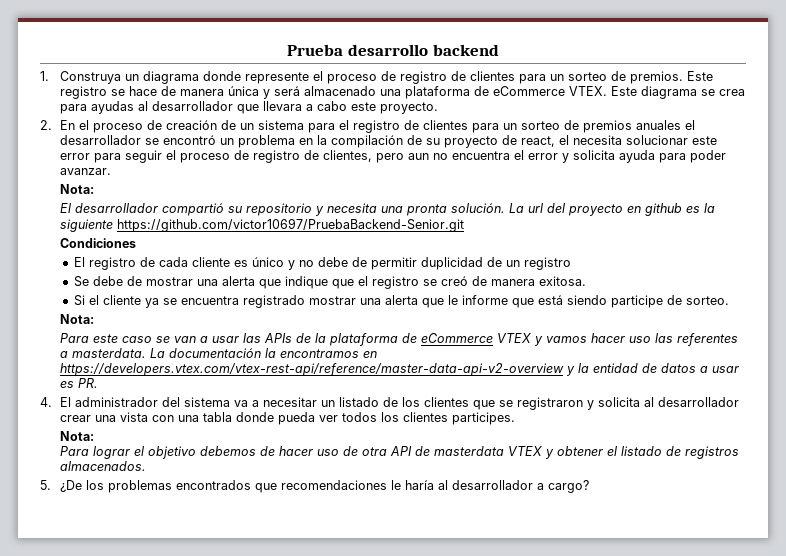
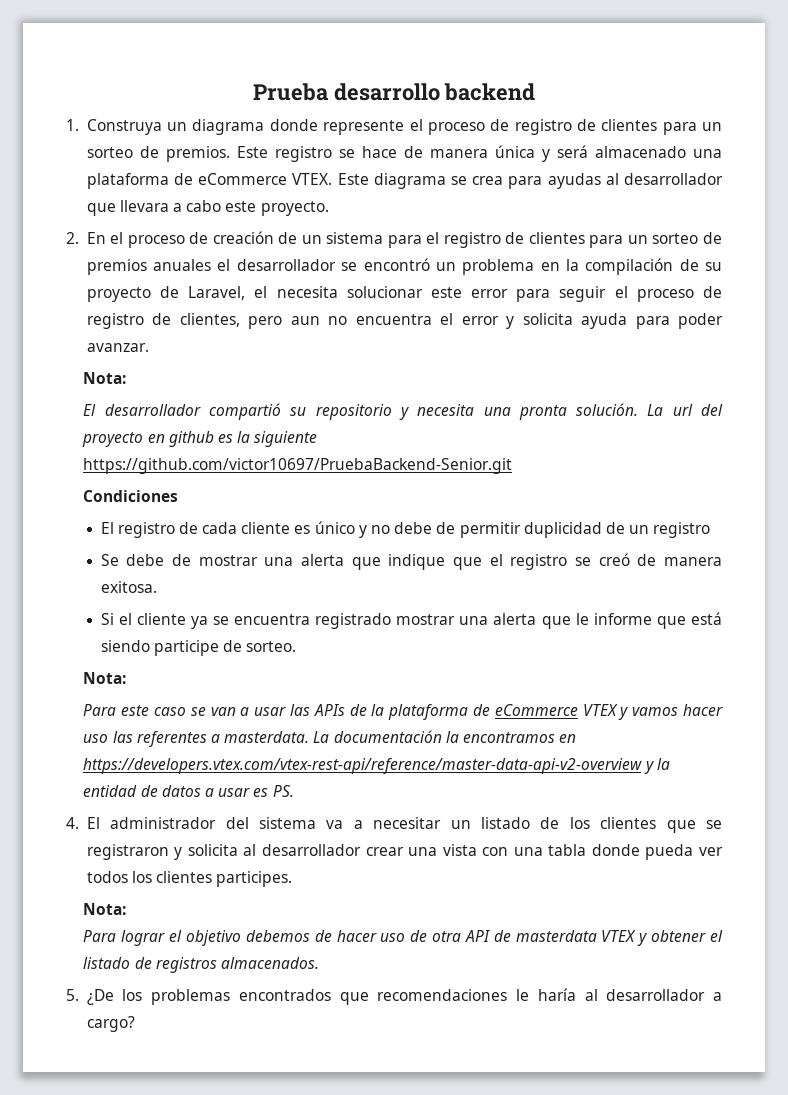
[521,136,556,147] react, -> [188,286,246,300] Laravel,
[78,378,99,388] PR. -> [272,785,294,797] PS.

